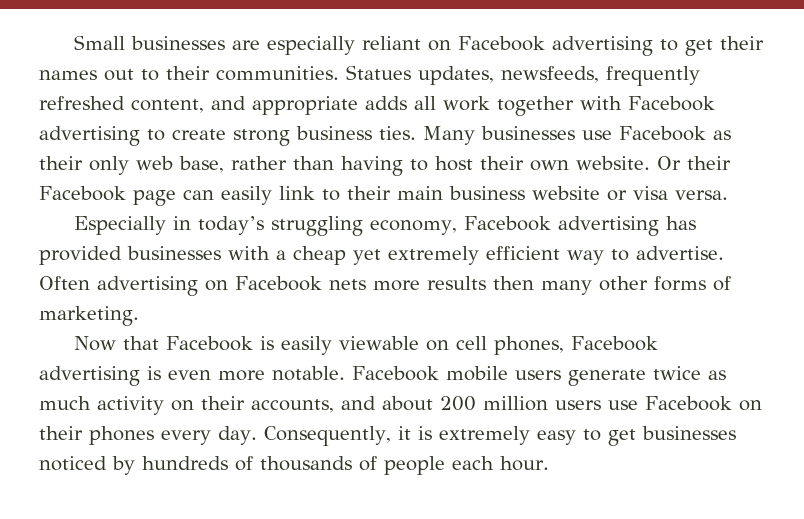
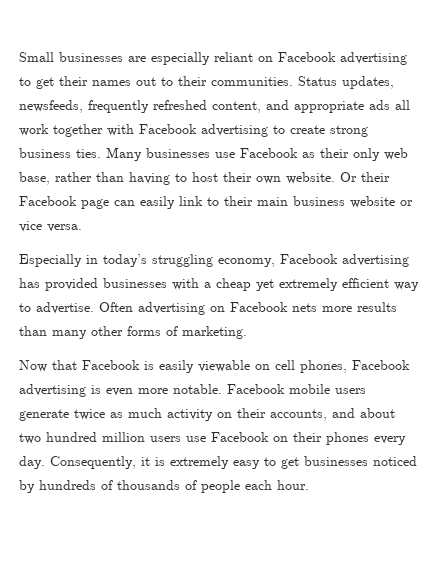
[346,65,411,80] Statues -> [298,76,337,86] Status
[365,96,407,110] adds -> [369,100,390,110] ads
[633,186,668,200] visa -> [19,221,42,232] vice
[493,276,534,290] then -> [19,326,47,336] than
[440,396,476,411] 200 -> [19,432,97,444] two hundred

